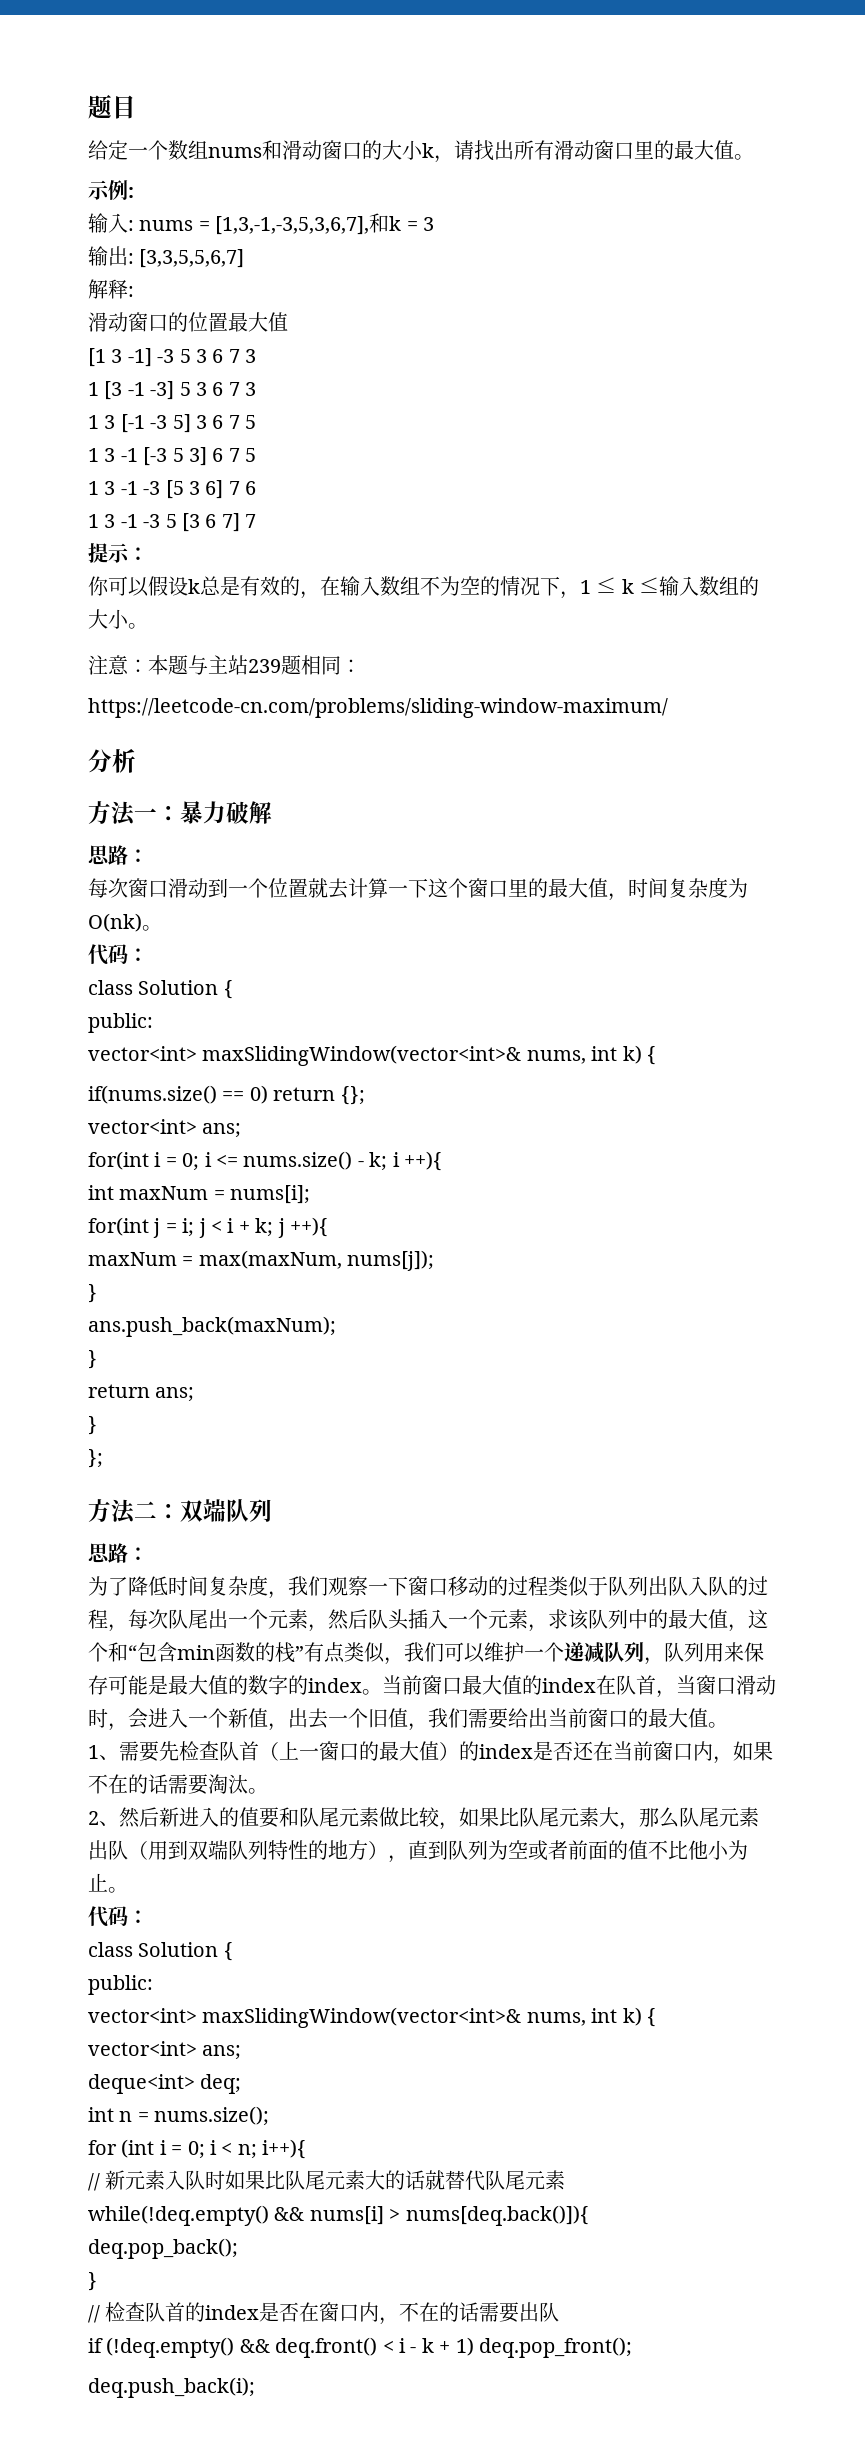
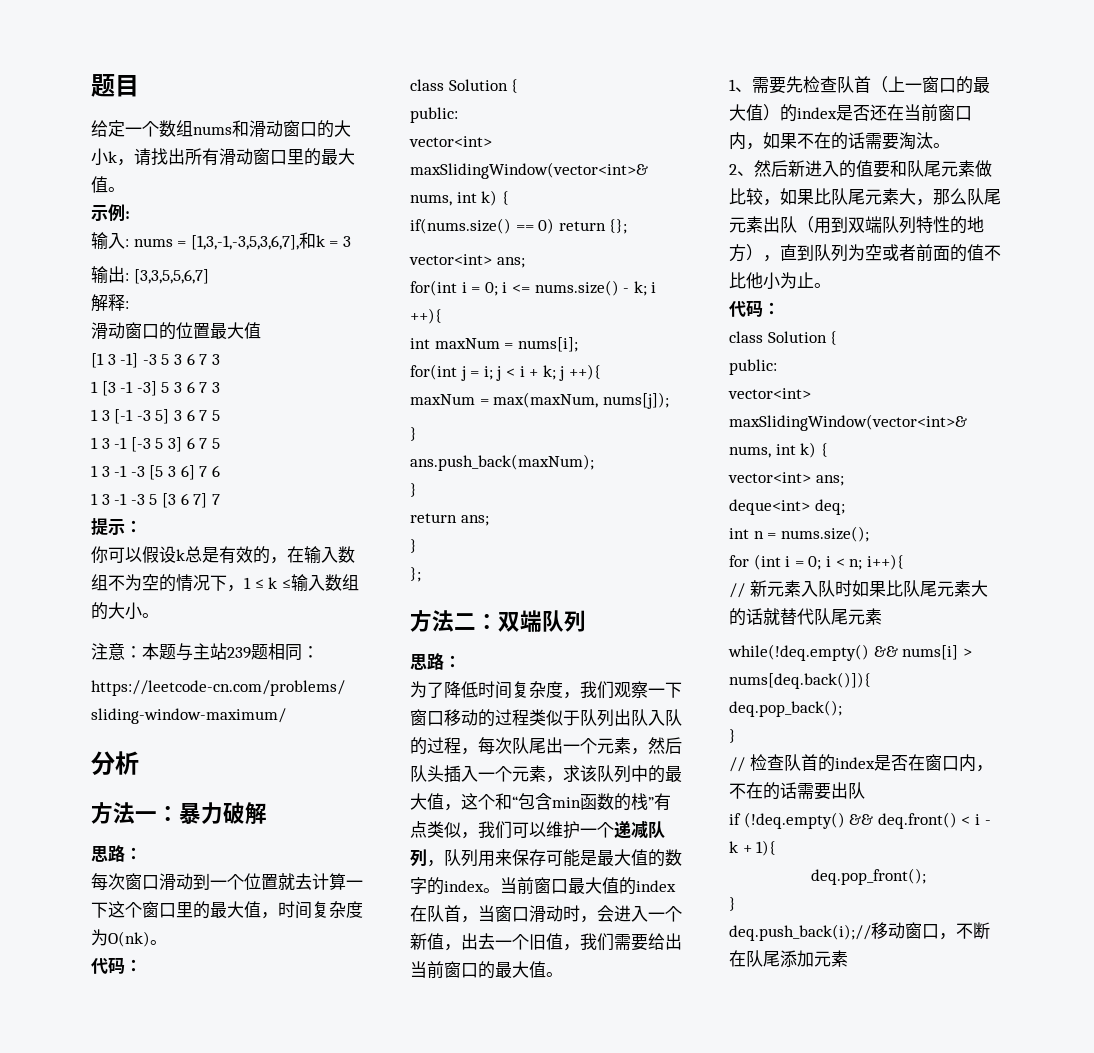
[455,2337,474,2356] 1) -> [756,840,777,856] 1){ //
[88,2377,255,2398] deq.push_back(i); -> [729,897,736,911] [729,922,990,941] [729,950,848,967] } // deq.push_back(i);//移动窗口，不断在队尾添加元素

